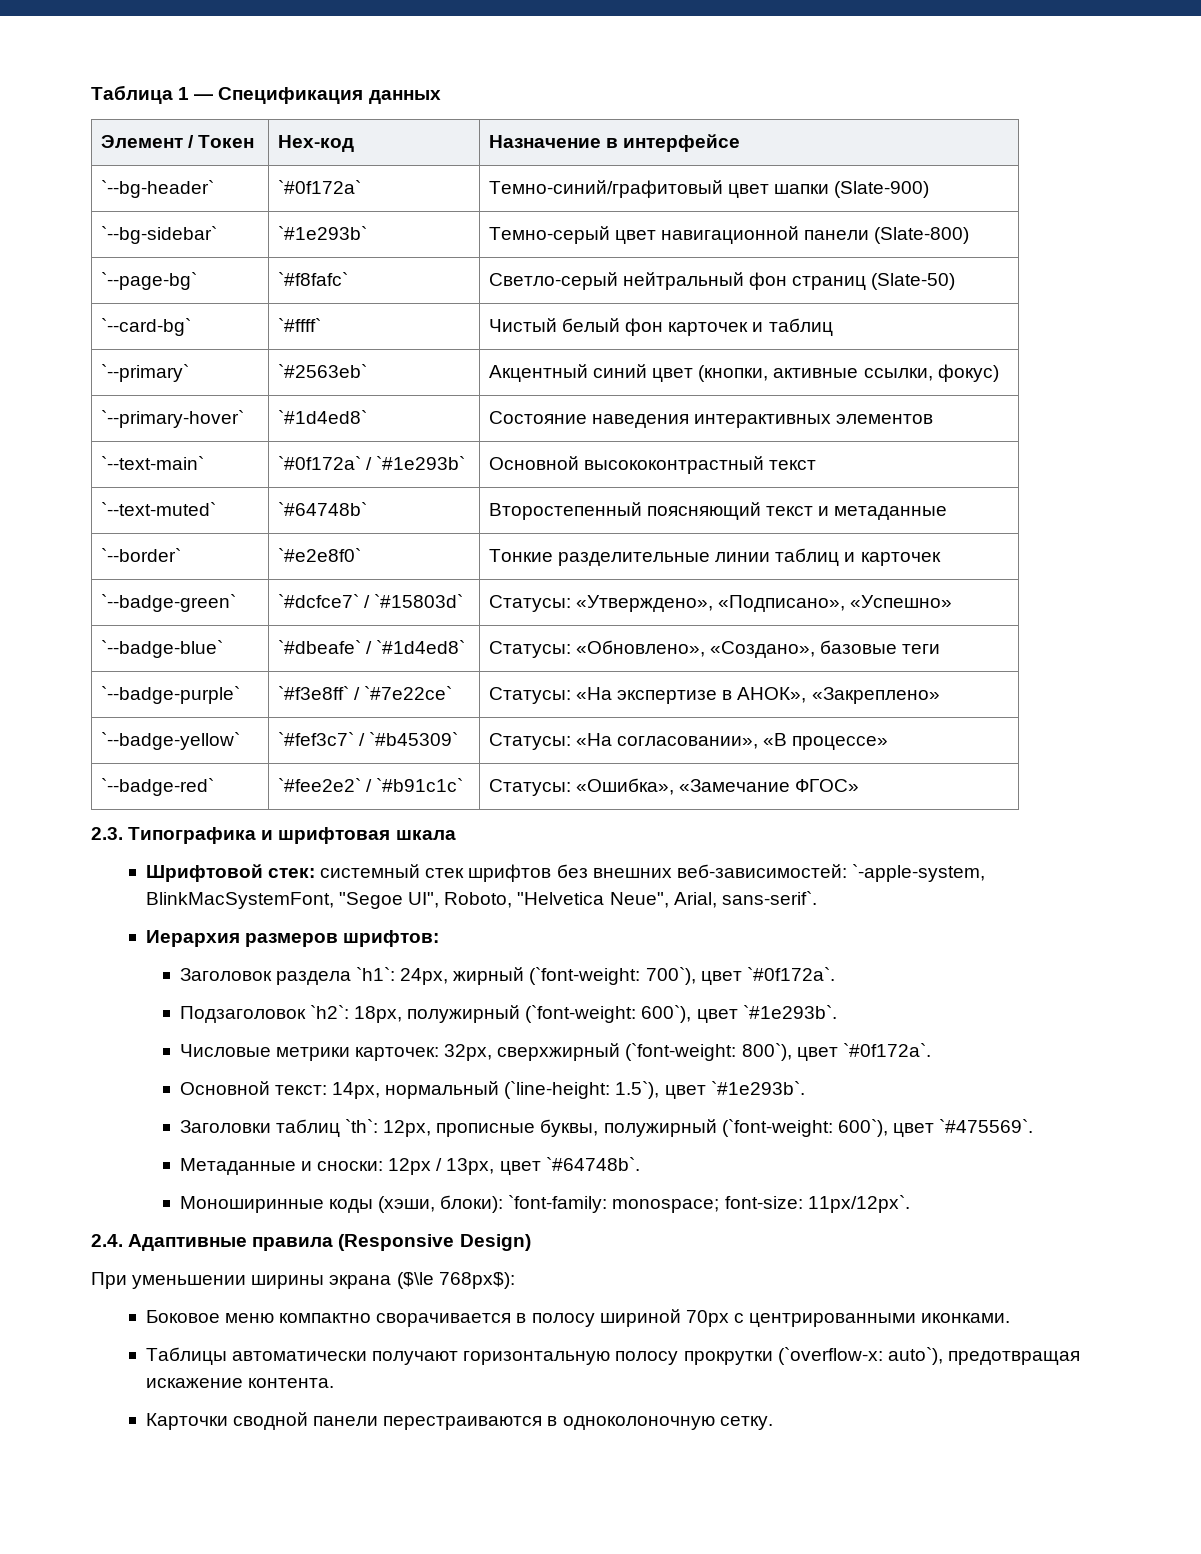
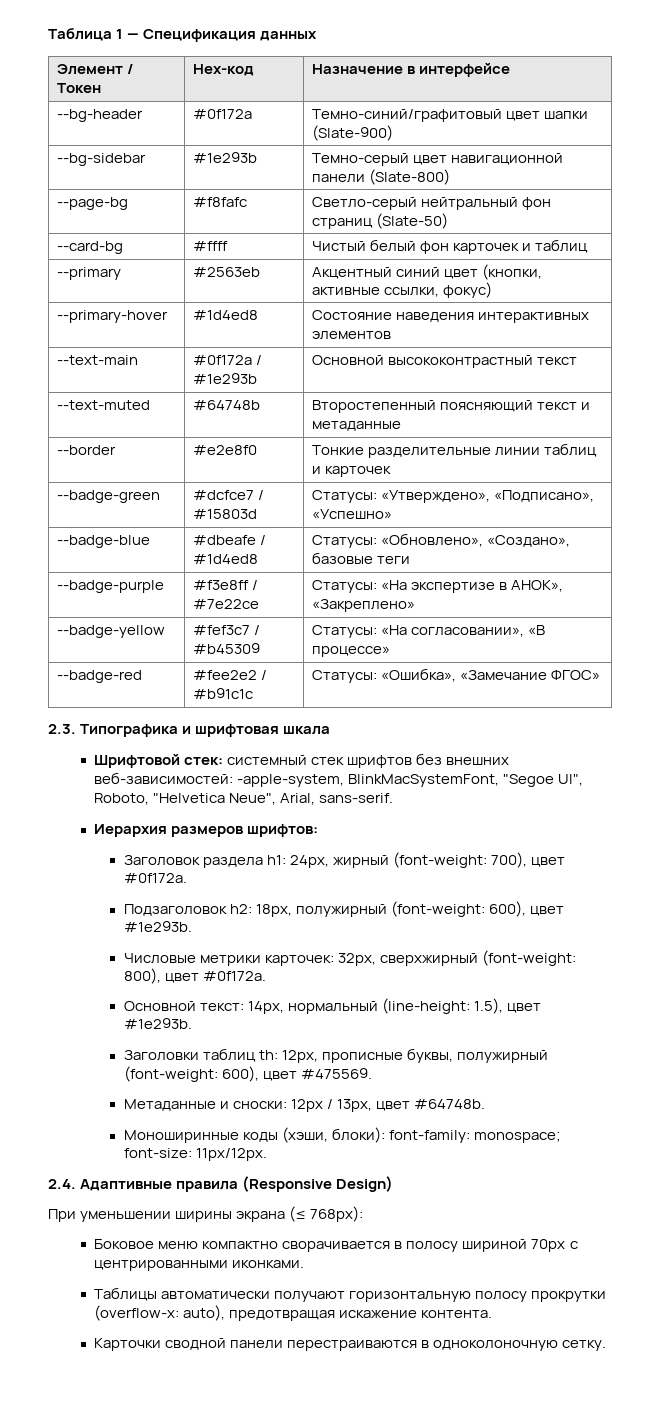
[100,180,214,198] [277,180,361,194] `--bg-header` | `#0f172a` -> [57,109,144,122] [193,109,253,119] --bg-header | #0f172a
[100,226,217,244] [277,226,367,240] `--bg-sidebar` | `#1e293b` -> [57,153,147,166] [193,152,258,163] --bg-sidebar | #1e293b
[100,272,197,290] [277,272,348,286] `--page-bg` | `#f8fafc` -> [57,197,129,210] [193,197,248,207] --page-bg | #f8fafc
[100,318,191,336] [277,318,321,332] `--card-bg` | `#ffff` -> [57,241,124,254] [193,241,229,251] --card-bg | #ffff
[100,364,189,382] [277,364,367,378] `--primary` | `#2563eb` -> [57,267,122,280] [193,267,261,277] --primary | #2563eb
[100,410,244,428] [277,410,367,424] `--primary-hover` | `#1d4ed8` -> [57,310,169,323] [193,310,259,320] --primary-hover | #1d4ed8
[100,456,204,470] [277,456,466,470] `--text-main` | `#0f172a` / `#1e293b` -> [57,355,139,365] [193,355,263,365] [193,373,258,384] --text-main | #0f172a / #1e293b
[100,502,216,516] [277,502,367,516] `--text-muted` | `#64748b` -> [57,400,151,410] [193,400,261,410] --text-muted | #64748b
[100,548,181,562] [277,548,361,562] `--border` | `#e2e8f0` -> [57,445,117,455] [193,445,258,455] --border | #e2e8f0
[100,594,236,612] [277,594,464,608] `--badge-green` | `#dcfce7` / `#15803d` -> [57,490,161,503] [193,490,265,500] [193,509,258,519] --badge-green | #dcfce7 / #15803d
[100,640,223,658] [277,640,466,654] `--badge-blue` | `#dbeafe` / `#1d4ed8` -> [57,535,151,548] [193,535,267,545] [193,554,259,564] --badge-blue | #dbeafe / #1d4ed8
[100,686,240,704] [277,686,453,700] `--badge-purple` | `#f3e8ff` / `#7e22ce` -> [57,580,165,593] [193,580,259,590] [193,599,260,609] --badge-purple | #f3e8ff / #7e22ce
[100,732,240,750] [277,732,459,746] `--badge-yellow` | `#fef3c7` / `#b45309` -> [57,625,166,638] [193,625,261,635] [193,643,261,654] --badge-yellow | #fef3c7 / #b45309
[100,778,214,796] [277,778,464,792] `--badge-red` | `#fee2e2` / `#b91c1c` -> [57,670,143,683] [193,670,268,680] [193,688,254,699] --badge-red | #fee2e2 / #b91c1c
[851,864,985,882] `-apple-system, -> [237,774,345,787] -apple-system,
[721,891,817,905] sans-serif`. -> [319,793,394,803] sans-serif.
[356,967,396,981] `h1`: -> [266,855,286,865] h1:
[529,967,835,985] (`font-weight: 700`), цвет `#0f172a`. -> [393,852,566,868] [123,873,187,883] (font-weight: 700), цвет #0f172a.
[309,1005,349,1019] `h2`: -> [229,904,252,914] h2:
[525,1005,837,1023] (`font-weight: 600`), цвет `#1e293b`. -> [390,901,565,917] [123,921,192,932] (font-weight: 600), цвет #1e293b.
[625,1043,931,1061] (`font-weight: 800`), цвет `#0f172a`. -> [482,950,577,966] [123,968,266,984] (font-weight: 800), цвет #0f172a.
[504,1081,805,1099] (`line-height: 1.5`), цвет `#1e293b`. -> [381,998,542,1014] [123,1018,192,1029] (line-height: 1.5), цвет #1e293b.
[345,1119,379,1133] `th`: -> [258,1050,278,1060] th:
[721,1119,1034,1137] (`font-weight: 600`), цвет `#475569`. -> [123,1066,372,1082] (font-weight: 600), цвет #475569.
[545,1157,640,1171] `#64748b`. -> [414,1099,486,1109] #64748b.
[508,1195,608,1213] `font-family: -> [388,1130,470,1143] font-family:
[807,1195,910,1213] 11px/12px`. -> [195,1148,267,1161] 11px/12px.
[396,1272,515,1289] ($\le 768px$): -> [289,1206,364,1222] (≤ 768px):
[777,1347,943,1365] (`overflow-x: auto`), -> [94,1305,226,1321] (overflow-x: auto),

